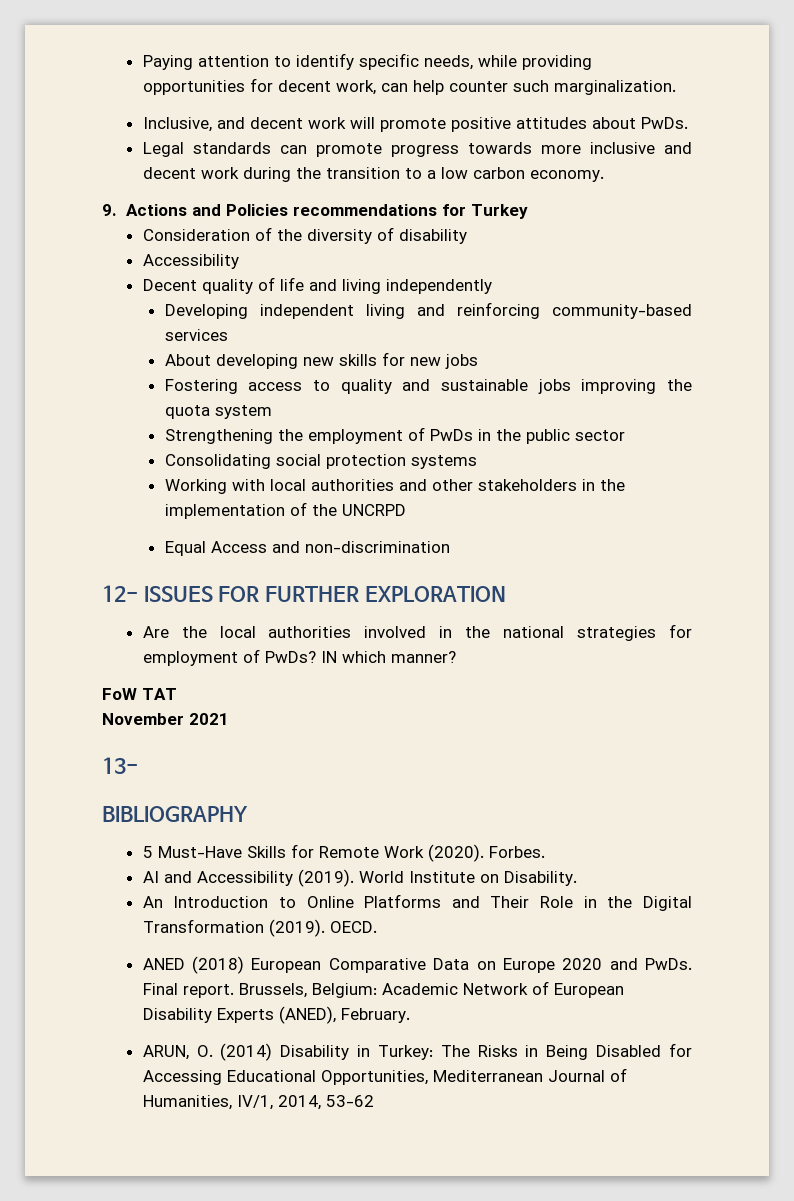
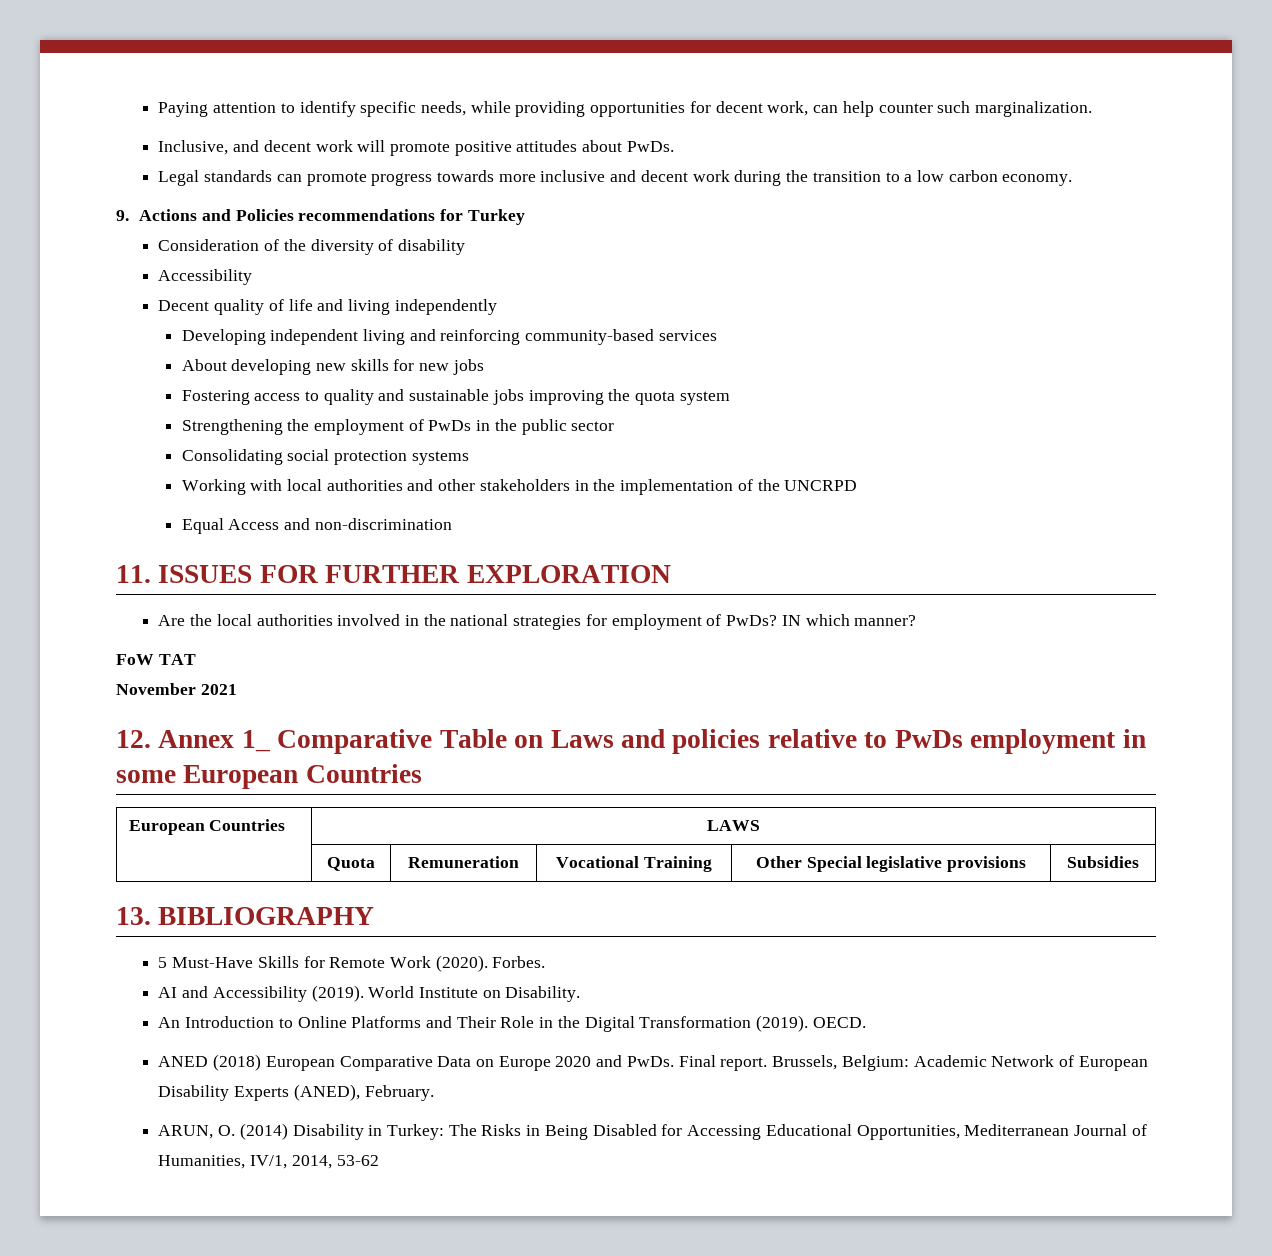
[102,585,138,602] 12- -> [116,565,151,583] 11.
[102,757,138,774] 13- // -> [116,729,1146,754] [116,764,422,789] [128,819,286,835] [707,820,760,831] [327,857,375,871] [408,856,519,868] [556,856,712,872] [755,856,1027,872] [1067,856,1139,868] [116,907,151,925] 12. Annex 1_ Comparative Table on Laws and policies relative to PwDs employment in some European Countries // European Countries | LAWS // | Quota | Remuneration | Vocational Training | Other Special legislative provisions | Subsidies // 13.

